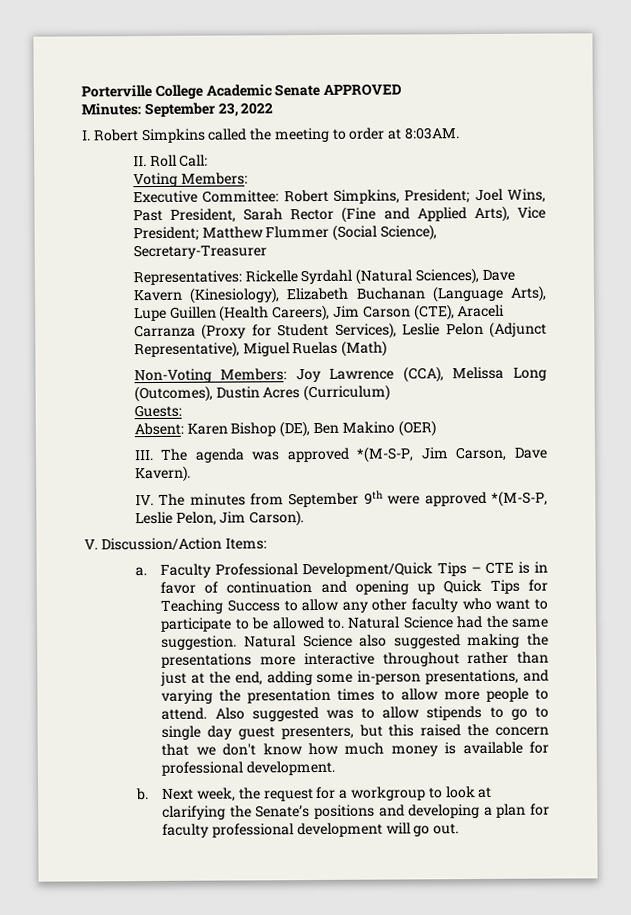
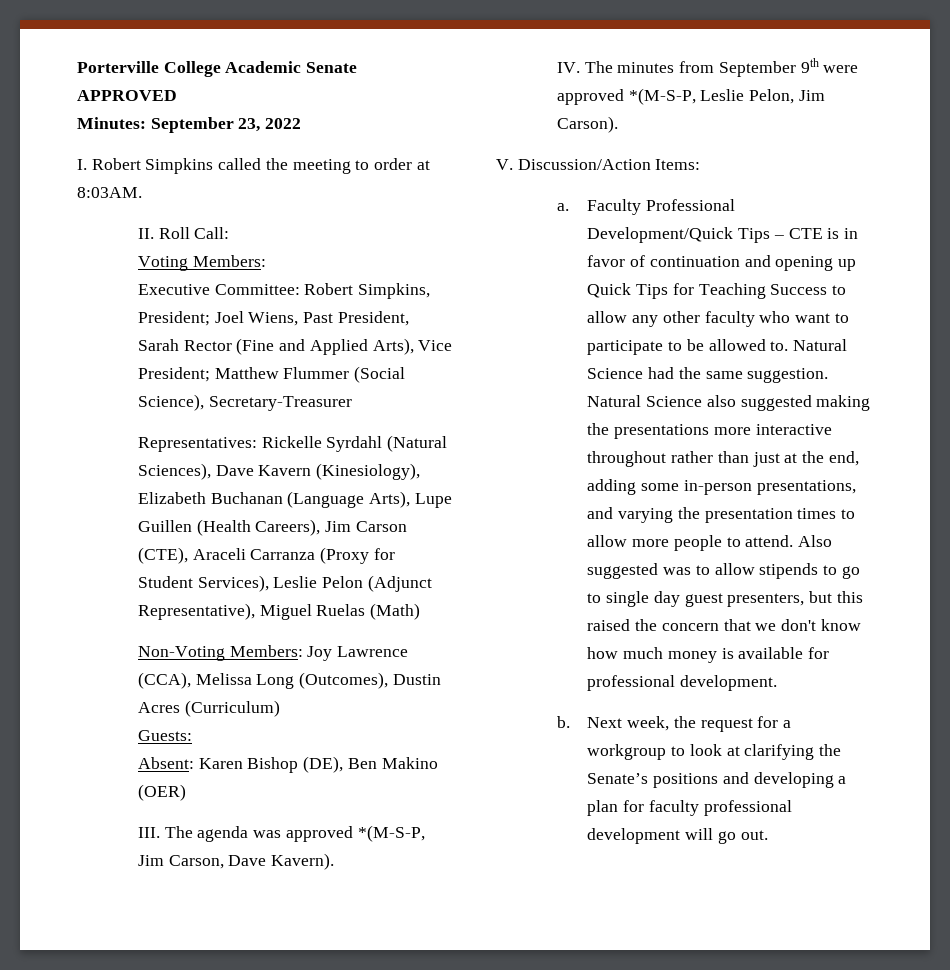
[507,188,546,203] Wins, -> [248,312,299,326] Wiens,

